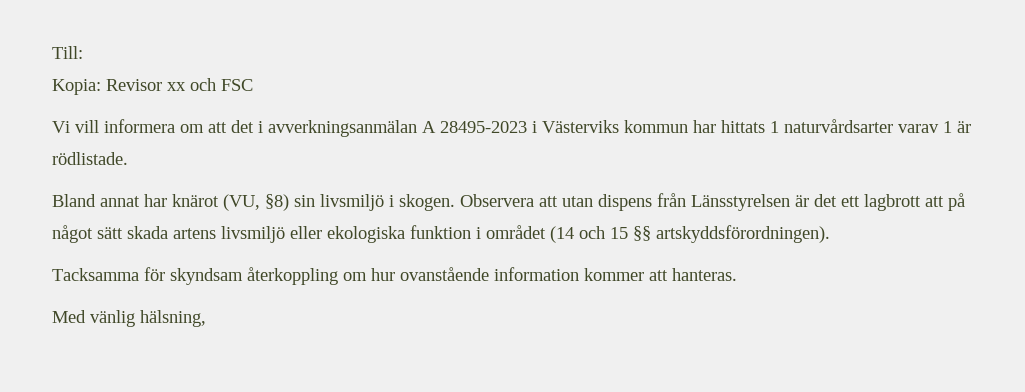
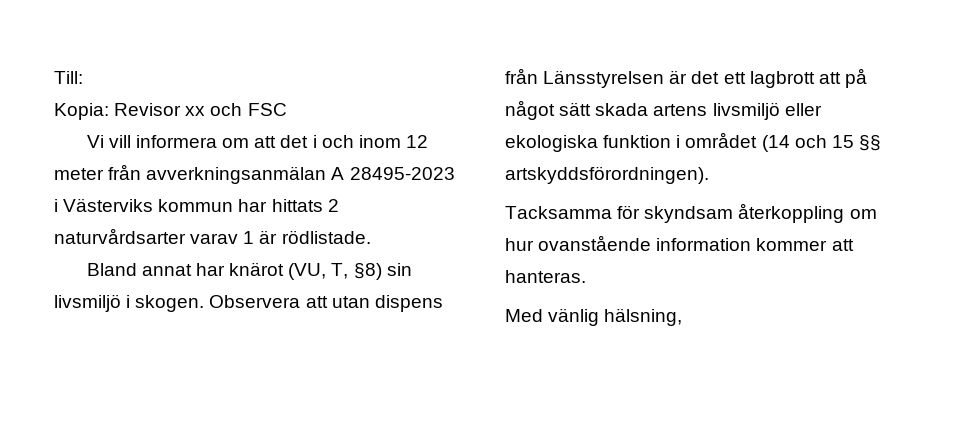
(263, 127) none -> [321,135,428,148] [54,164,142,180] och inom 12 meter från
[770,121,779,133] 1 -> [327,199,339,212] 2
(260, 202) none -> [331,263,349,279] T,

